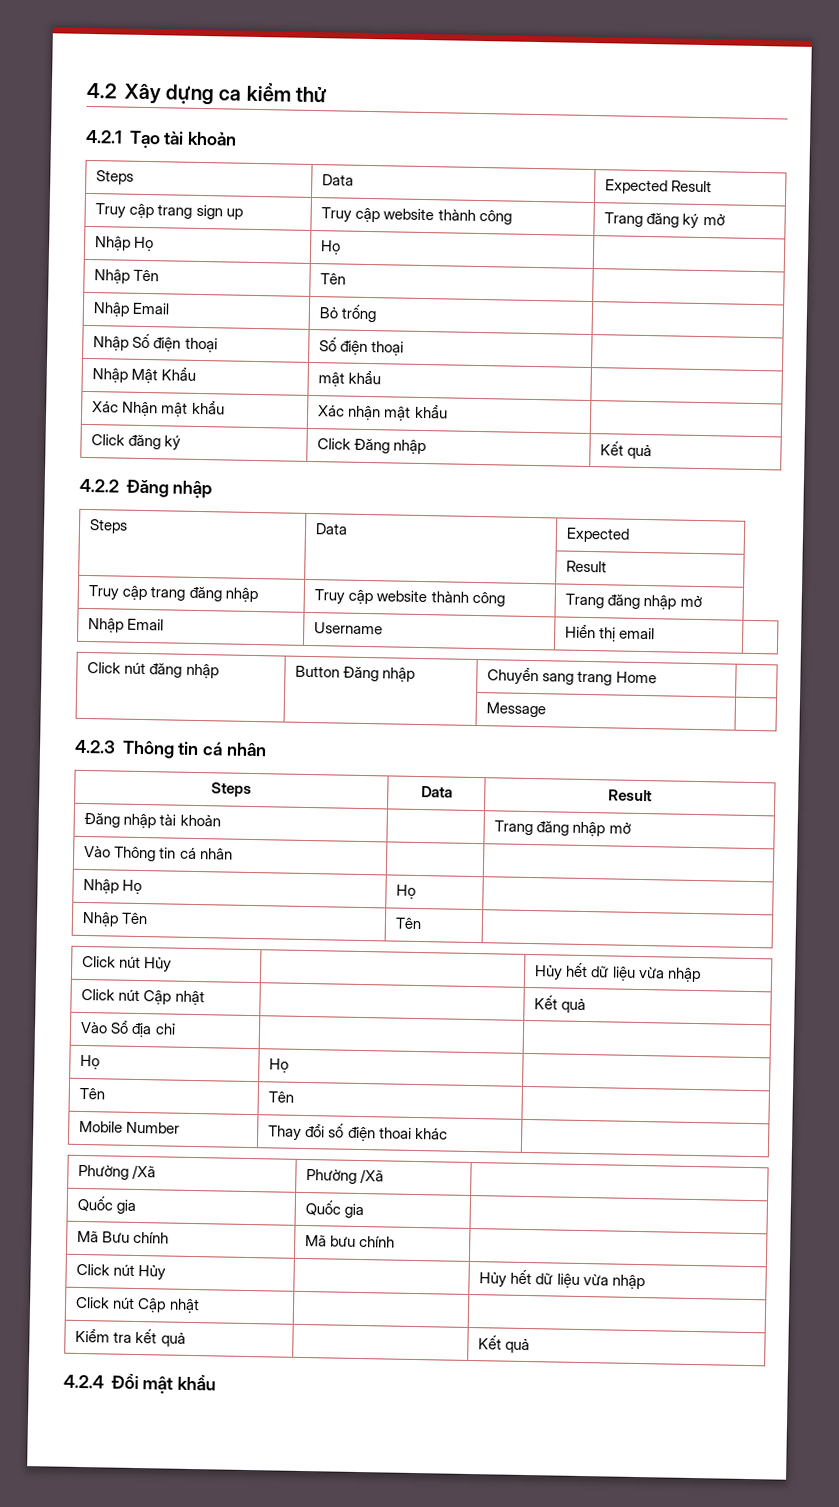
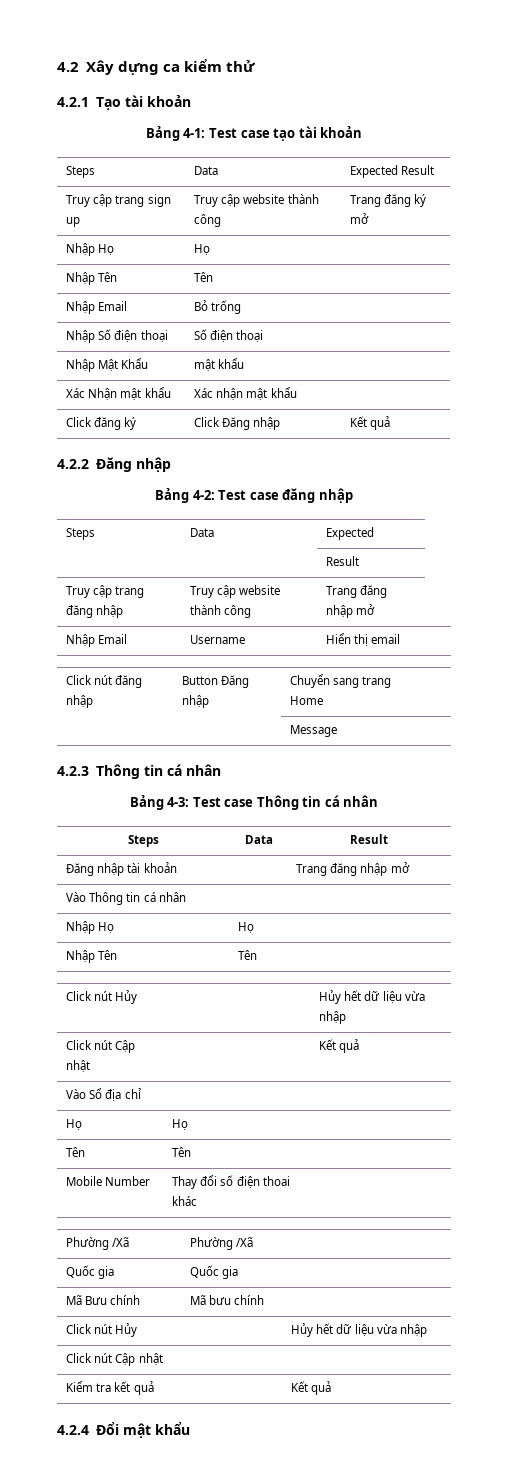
(237, 138) none -> [145,126,363,141] // Bảng 4-1: Test case tạo tài khoản
(213, 489) none -> [155,488,353,503] // Bảng 4-2: Test case đăng nhập
(267, 749) none -> [129,795,379,810] // Bảng 4-3: Test case Thông tin cá nhân

